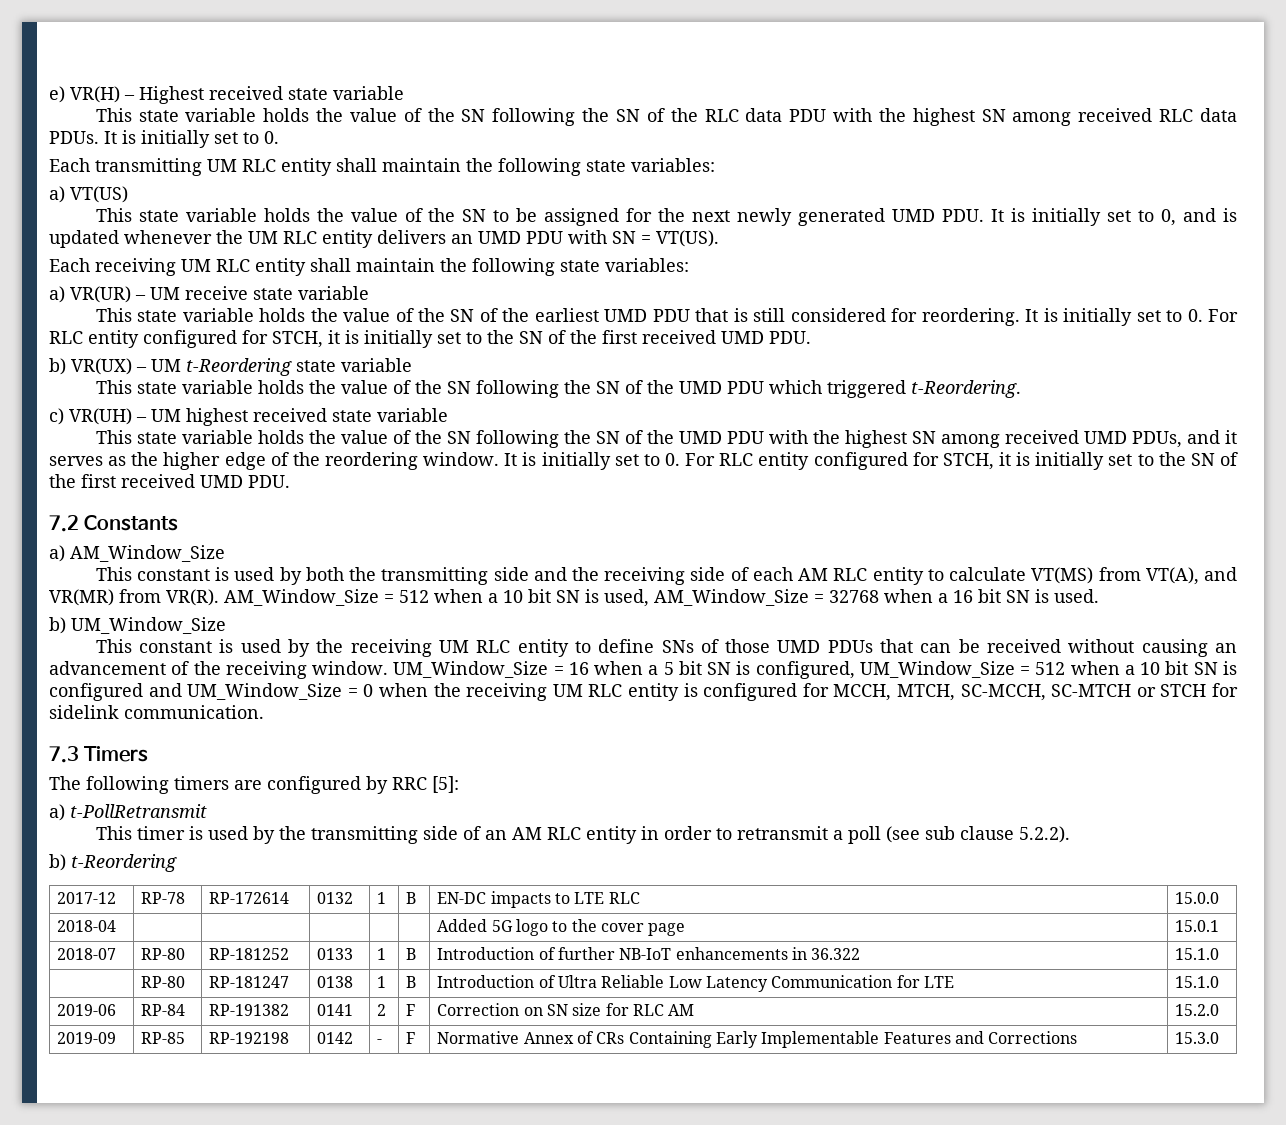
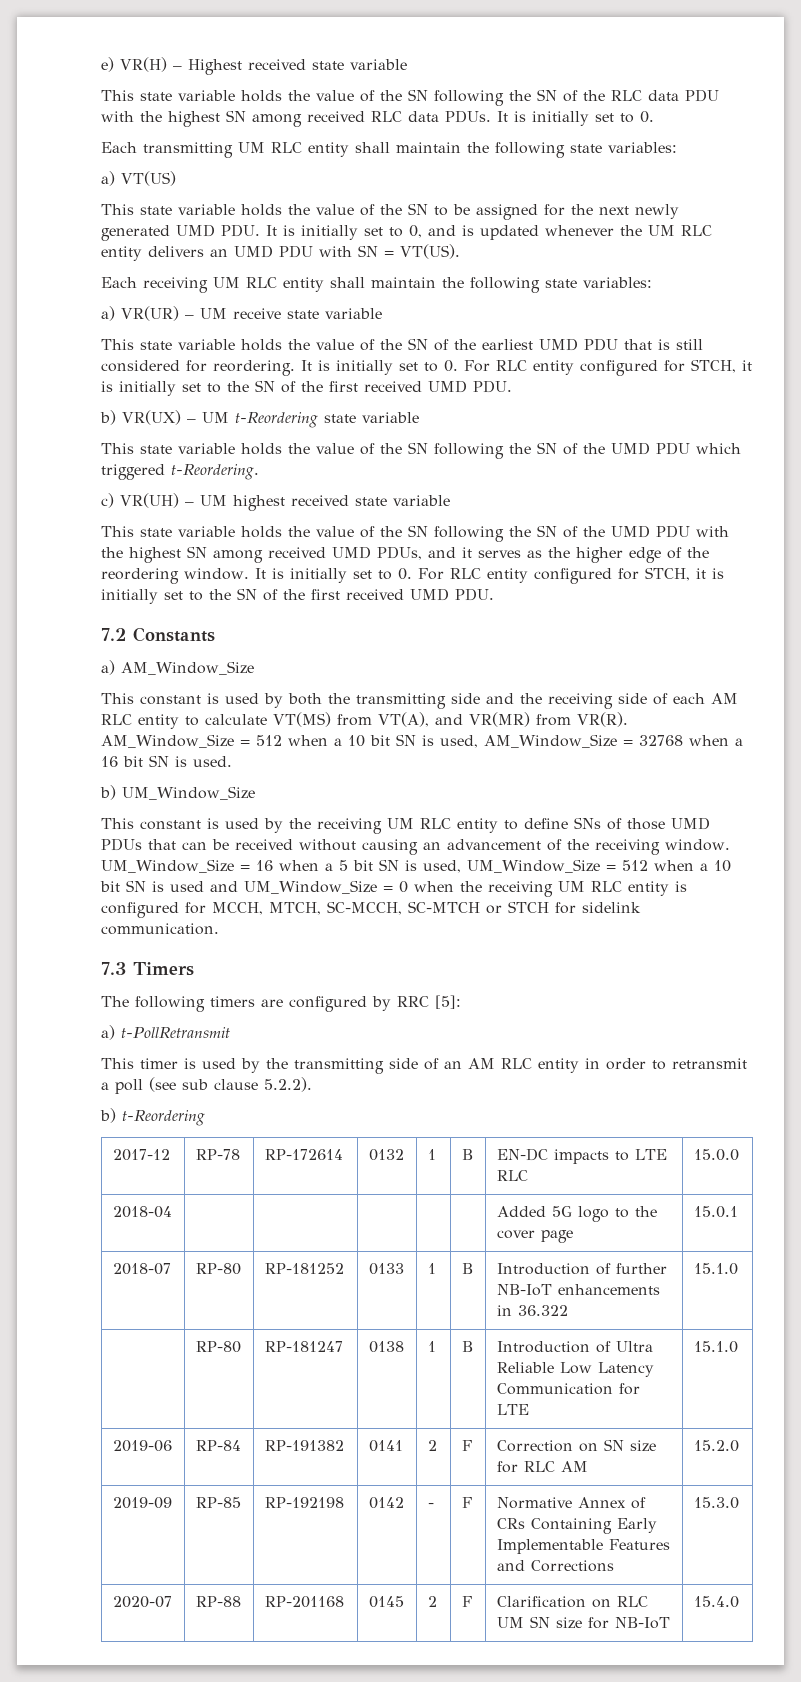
[755,661,855,679] configured, -> [423,860,461,873] used,
[49,683,143,701] configured -> [170,881,204,892] used
(1220, 1038) none -> [112,1596,172,1608] [195,1596,241,1607] [264,1596,344,1608] [368,1596,404,1608] [427,1596,437,1607] [461,1596,472,1607] [496,1596,648,1608] [496,1616,670,1629] [693,1596,739,1608] // 2020-07 | RP-88 | RP-201168 | 0145 | 2 | F | Clarification on RLC UM SN size for NB-IoT | 15.4.0

